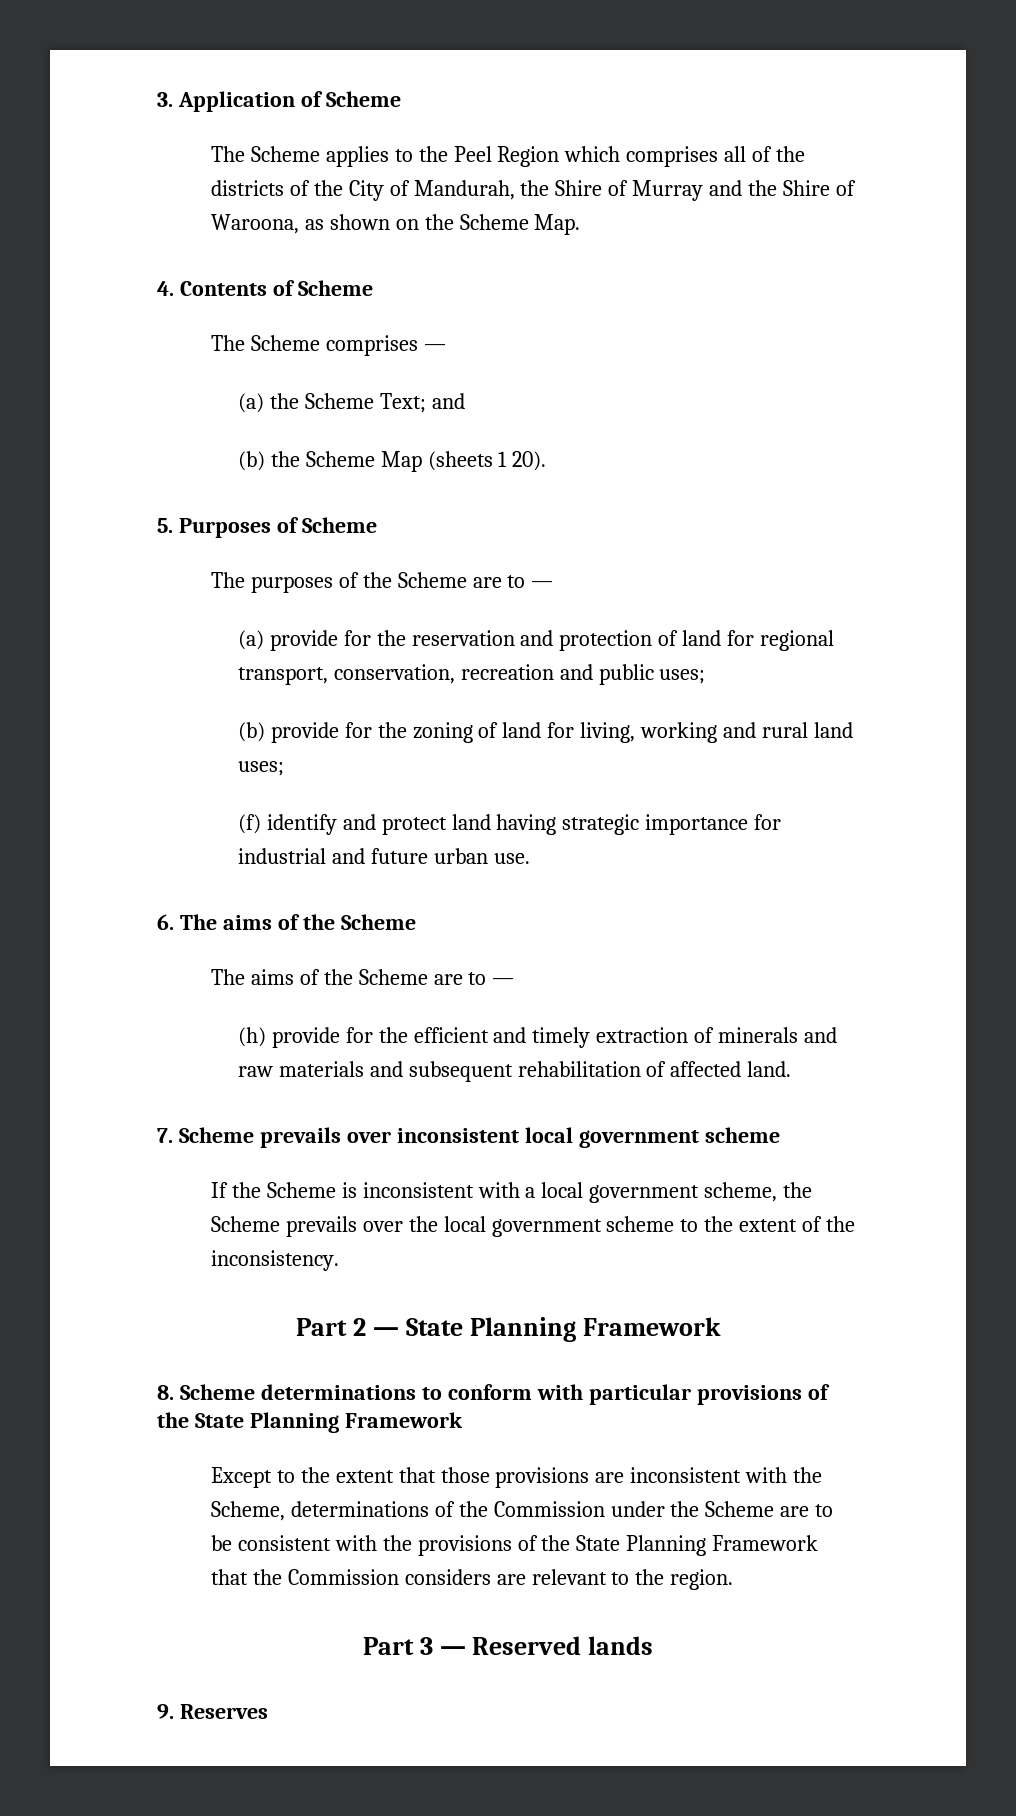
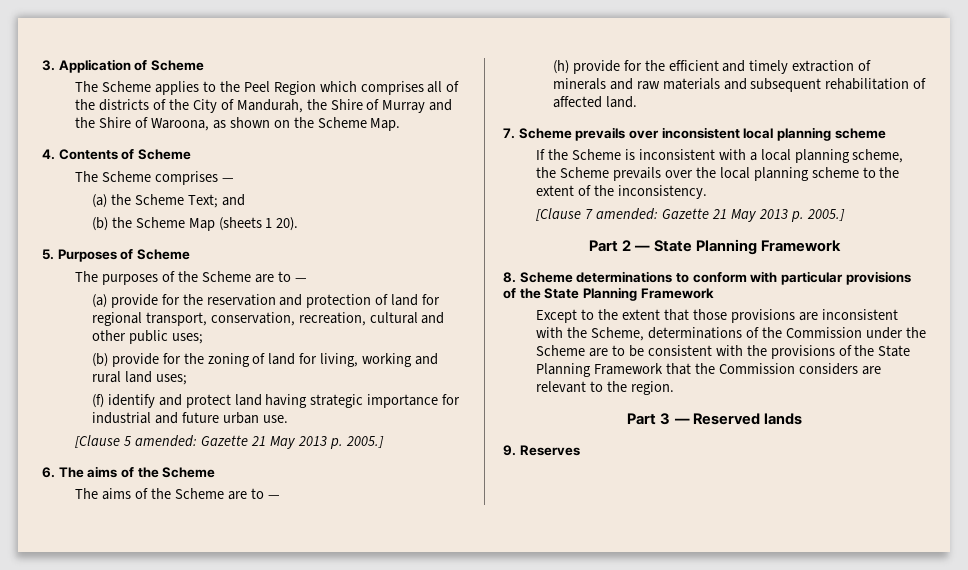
[460,664,593,680] recreation and -> [298,312,445,326] [91,330,126,341] recreation, cultural and other
(530, 858) none -> [75,435,384,449] // [Clause 5 amended: Gazette 21 May 2013 p. 2005.]
[578,1130,699,1148] government -> [776,127,831,141] planning
[589,1185,700,1203] government -> [794,149,850,163] planning
[491,1219,602,1237] government -> [753,167,809,181] planning
(339, 1260) none -> [536,208,845,222] // [Clause 7 amended: Gazette 21 May 2013 p. 2005.]

